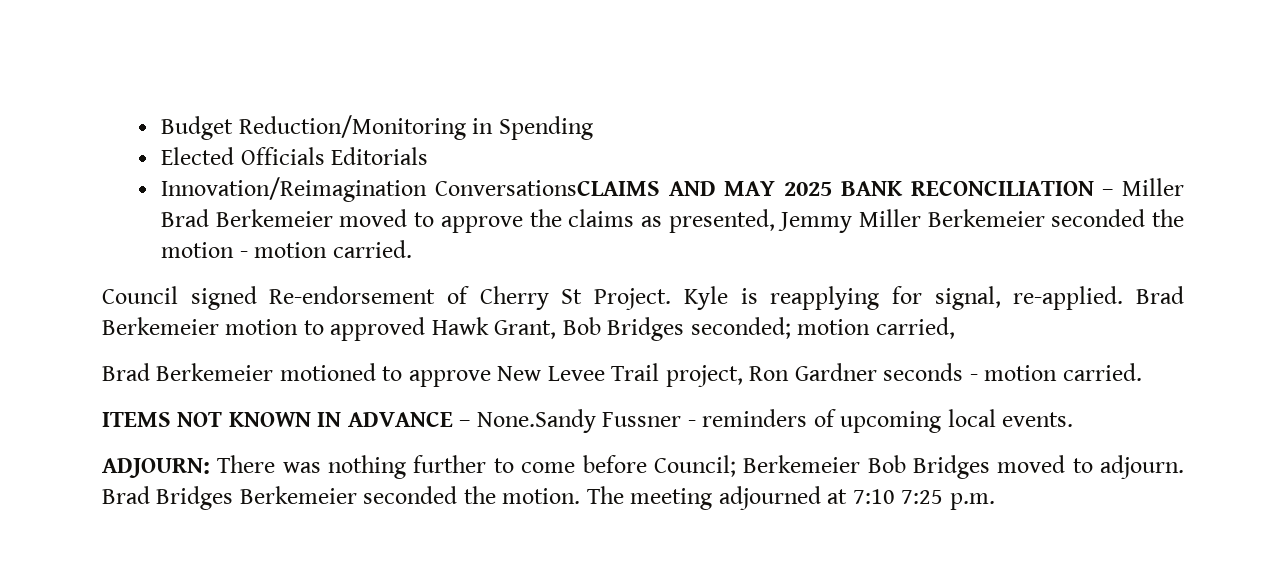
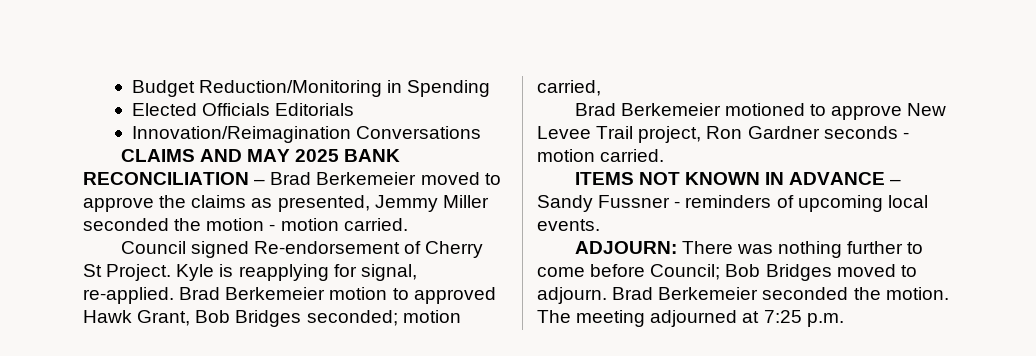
[434,180,660,196] ConversationsCLAIMS -> [356,126,482,139] [120,149,195,162] Conversations // CLAIMS
[1121,178,1184,196] Miller -> (266, 182) none
[927,209,1045,227] Berkemeier -> (489, 201) none
[476,409,596,433] None.Sandy -> [537,195,593,212] Sandy
[743,455,861,473] Berkemeier -> (721, 272) none
[156,486,234,510] Bridges -> (654, 293) none
[852,489,895,504] 7:10 -> (760, 317) none

